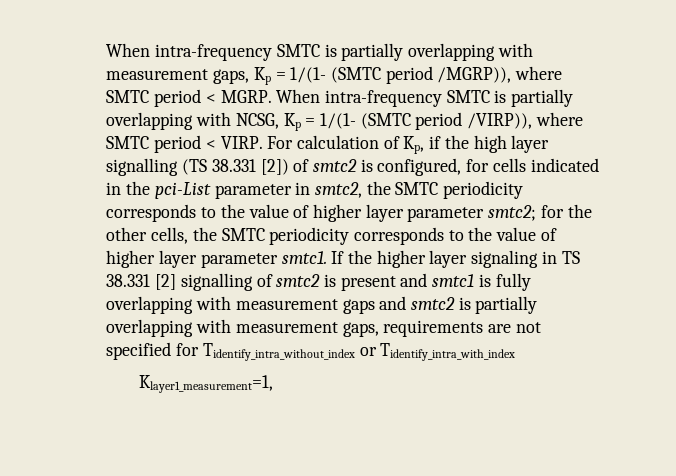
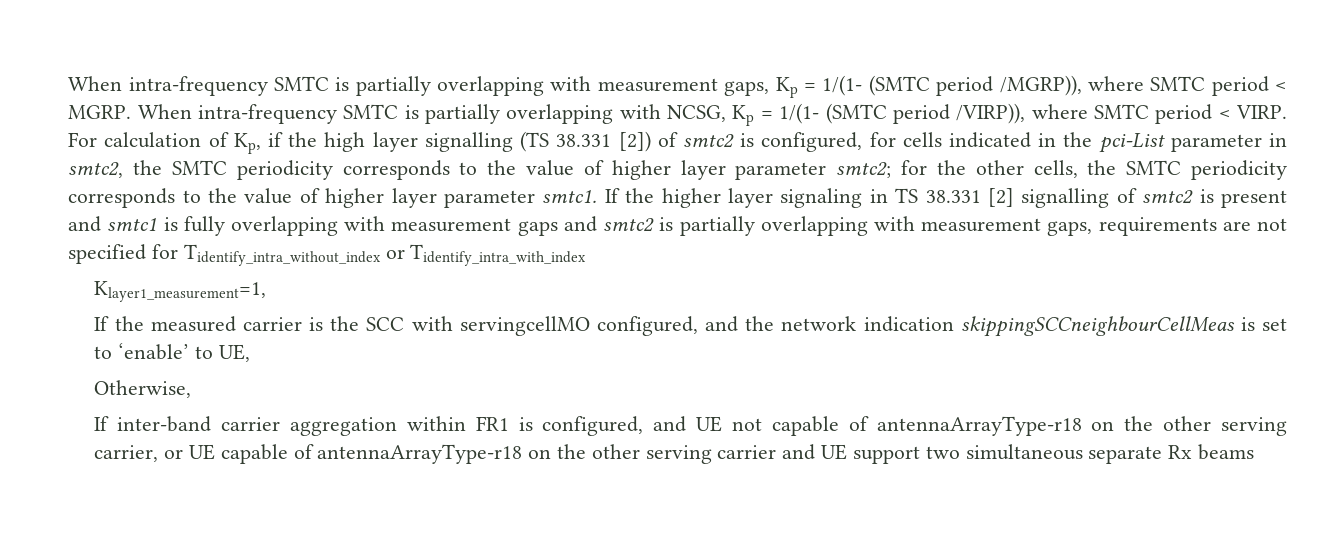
(273, 384) none -> [94,316,1287,337] [94,343,250,362] [94,380,192,398] [94,416,1287,436] [94,444,1254,464] // If the measured carrier is the SCC with servingcellMO configured, and the network indication skippingSCCneighbourCellMeas is set to ‘enable’ to UE, // Otherwise, // If inter-band carrier aggregation within FR1 is configured, and UE not capable of antennaArrayType-r18 on the other serving carrier, or UE capable of antennaArrayType-r18 on the other serving carrier and UE support two simultaneous separate Rx beams

